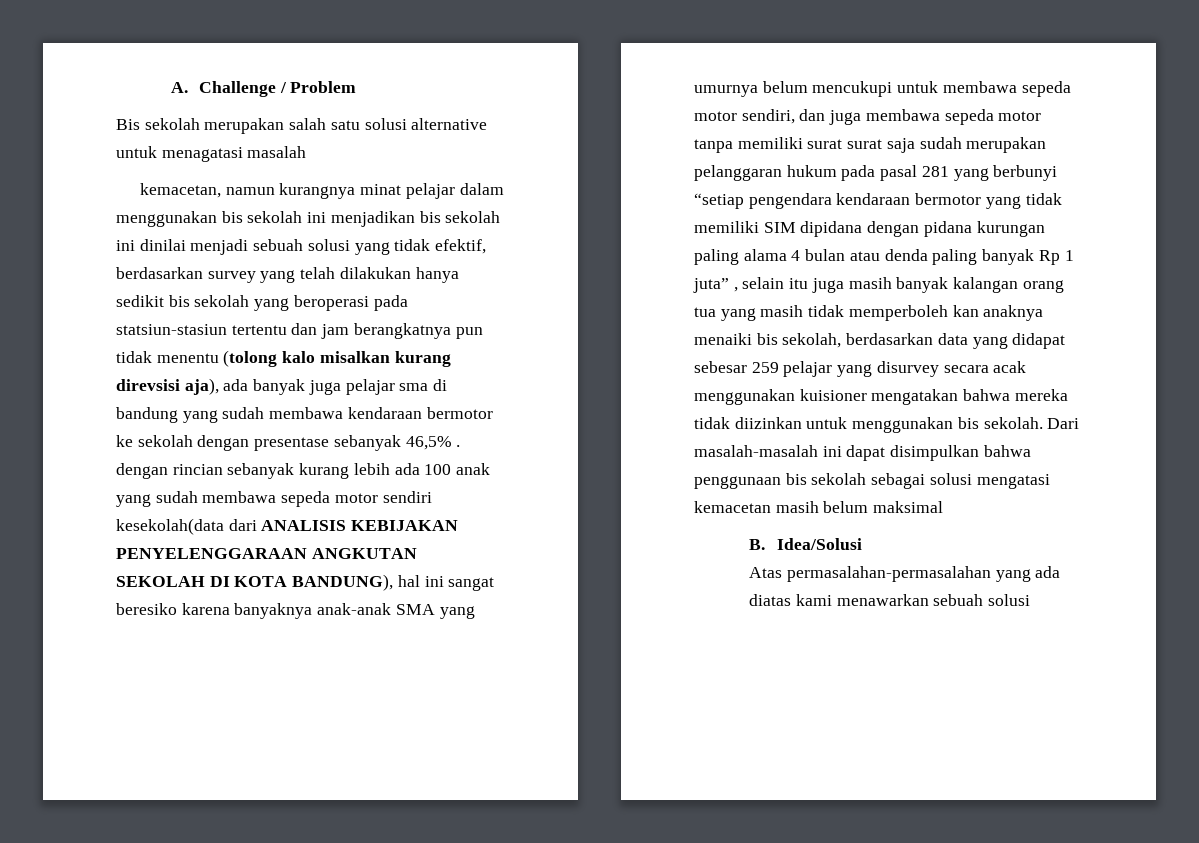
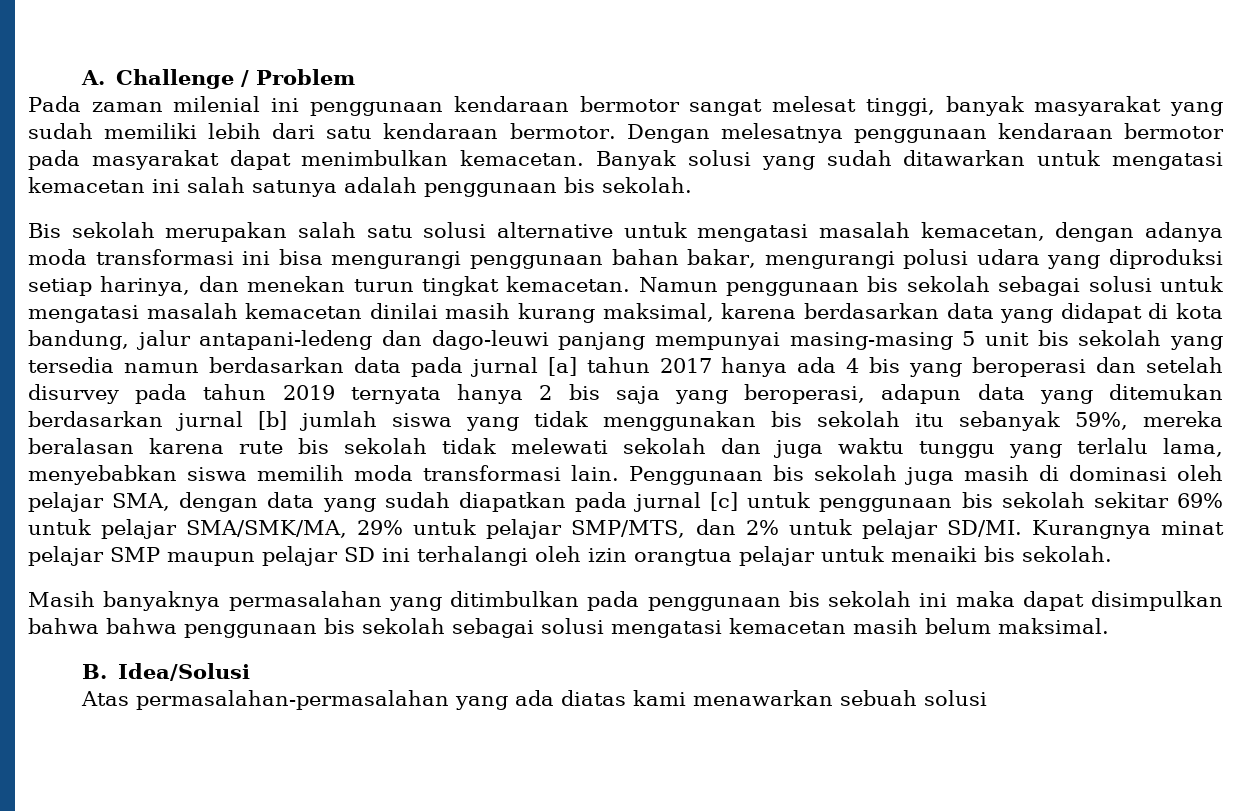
(357, 87) none -> [28,96,1224,116] [28,123,1224,143] [28,150,1224,170] [28,177,692,197] // Pada zaman milenial ini penggunaan kendaraan bermotor sangat melesat tinggi, banyak masyarakat yang sudah memiliki lebih dari satu kendaraan bermotor. Dengan melesatnya penggunaan kendaraan bermotor pada masyarakat dapat menimbulkan kemacetan. Banyak solusi yang sudah ditawarkan untuk mengatasi kemacetan ini salah satunya adalah penggunaan bis sekolah.
[161,146,307,162] [139,183,504,199] [116,211,501,227] [116,239,487,255] [116,267,459,283] [116,295,408,311] [116,323,483,339] [116,350,451,367] [116,378,448,395] [116,407,493,423] [116,435,461,451] [116,463,491,479] [116,491,432,507] [116,518,459,535] [116,548,417,559] [116,574,495,591] [116,603,475,619] [694,81,1071,97] [694,109,1042,125] [694,137,1047,153] [694,165,1058,181] [694,193,1062,209] [694,221,1045,237] [694,249,1074,265] [693,277,1064,293] [694,305,1044,321] [694,333,1066,349] [694,361,1027,377] [694,389,1068,405] [694,417,1080,433] [694,445,842,457] menagatasi masalah // kemacetan, namun kurangnya minat pelajar dalam menggunakan bis sekolah ini menjadikan bis sekolah ini dinilai menjadi sebuah solusi yang tidak efektif, berdasarkan survey yang telah dilakukan hanya sedikit bis sekolah yang beroperasi pada statsiun-stasiun tertentu dan jam berangkatnya pun tidak menentu (tolong kalo misalkan kurang direvsisi aja), ada banyak juga pelajar sma di bandung yang sudah membawa kendaraan bermotor ke sekolah dengan presentase sebanyak 46,5% . dengan rincian sebanyak kurang lebih ada 100 anak yang sudah membawa sepeda motor sendiri kesekolah(data dari ANALISIS KEBIJAKAN PENYELENGGARAAN ANGKUTAN SEKOLAH DI KOTA BANDUNG), hal ini sangat beresiko karena banyaknya anak-anak SMA yang umurnya belum mencukupi untuk membawa sepeda motor sendiri, dan juga membawa sepeda motor tanpa memiliki surat surat saja sudah merupakan pelanggaran hukum pada pasal 281 yang berbunyi “setiap pengendara kendaraan bermotor yang tidak memiliki SIM dipidana dengan pidana kurungan paling alama 4 bulan atau denda paling banyak Rp 1 juta” , selain itu juga masih banyak kalangan orang tua yang masih tidak memperboleh kan anaknya menaiki bis sekolah, berdasarkan data yang didapat sebesar 259 pelajar yang disurvey secara acak menggunakan kuisioner mengatakan bahwa mereka tidak diizinkan untuk menggunakan bis sekolah. Dari masalah-masalah ini -> [697,222,1223,242] [28,249,1223,269] [28,276,1223,296] [28,303,1223,323] [28,330,1223,350] [28,357,1223,377] [28,384,1223,404] [28,411,1223,431] [28,438,1223,458] [28,465,1223,485] [28,492,1223,512] [28,519,1224,539] [28,546,1112,566] [28,591,1015,611] mengatasi masalah kemacetan, dengan adanya moda transformasi ini bisa mengurangi penggunaan bahan bakar, mengurangi polusi udara yang diproduksi setiap harinya, dan menekan turun tingkat kemacetan. Namun penggunaan bis sekolah sebagai solusi untuk mengatasi masalah kemacetan dinilai masih kurang maksimal, karena berdasarkan data yang didapat di kota bandung, jalur antapani-ledeng dan dago-leuwi panjang mempunyai masing-masing 5 unit bis sekolah yang tersedia namun berdasarkan data pada jurnal [a] tahun 2017 hanya ada 4 bis yang beroperasi dan setelah disurvey pada tahun 2019 ternyata hanya 2 bis saja yang beroperasi, adapun data yang ditemukan berdasarkan jurnal [b] jumlah siswa yang tidak menggunakan bis sekolah itu sebanyak 59%, mereka beralasan karena rute bis sekolah tidak melewati sekolah dan juga waktu tunggu yang terlalu lama, menyebabkan siswa memilih moda transformasi lain. Penggunaan bis sekolah juga masih di dominasi oleh pelajar SMA, dengan data yang sudah diapatkan pada jurnal [c] untuk penggunaan bis sekolah sekitar 69% untuk pelajar SMA/SMK/MA, 29% untuk pelajar SMP/MTS, dan 2% untuk pelajar SD/MI. Kurangnya minat pelajar SMP maupun pelajar SD ini terhalangi oleh izin orangtua pelajar untuk menaiki bis sekolah. // Masih banyaknya permasalahan yang ditimbulkan pada penggunaan bis sekolah ini maka
(1031, 451) none -> [106,618,177,634] bahwa
[873,501,944,513] maksimal -> [998,618,1109,634] maksimal.

